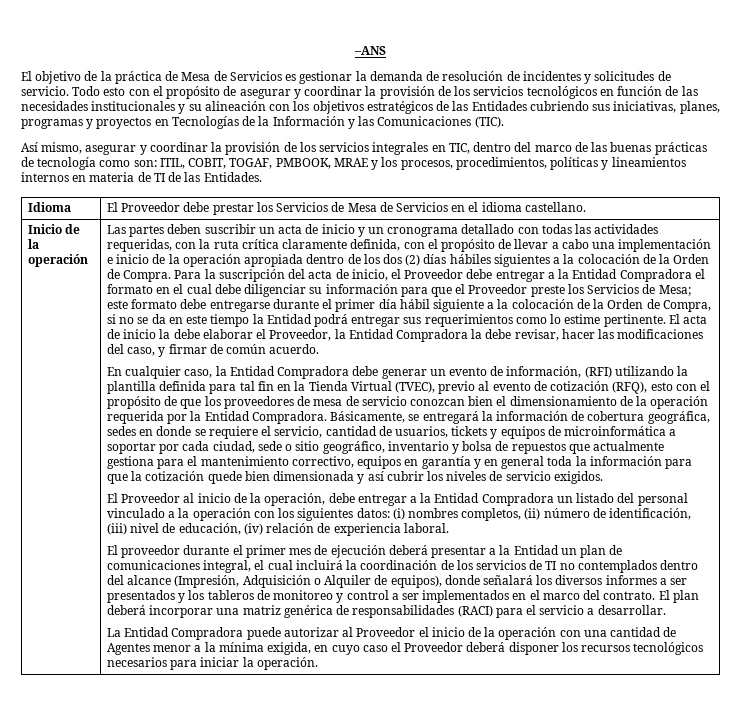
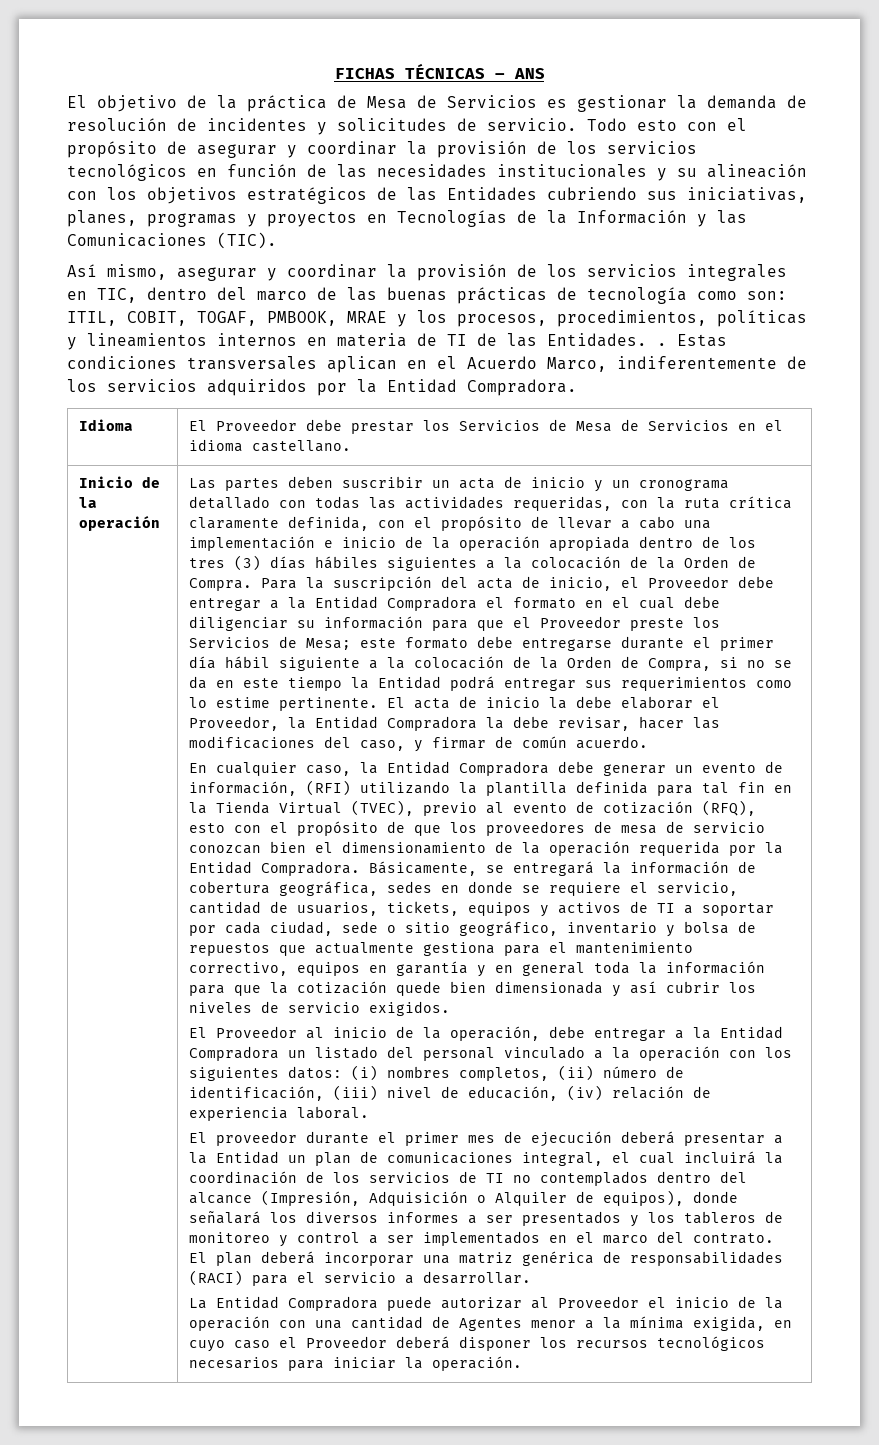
[354,46,386,55] –ANS -> [334,63,545,79] FICHAS TÉCNICAS – ANS
(262, 177) none -> [657,334,727,347] [67,356,807,373] [67,379,577,396] . Estas condiciones transversales aplican en el Acuerdo Marco, indiferentemente de los servicios adquiridos por la Entidad Compradora.
[382,254,421,266] dos (2) -> [189,555,262,571] tres (3)
[451,426,667,439] tickets y equipos de microinformática -> [387,901,676,917] tickets, equipos y activos de TI

